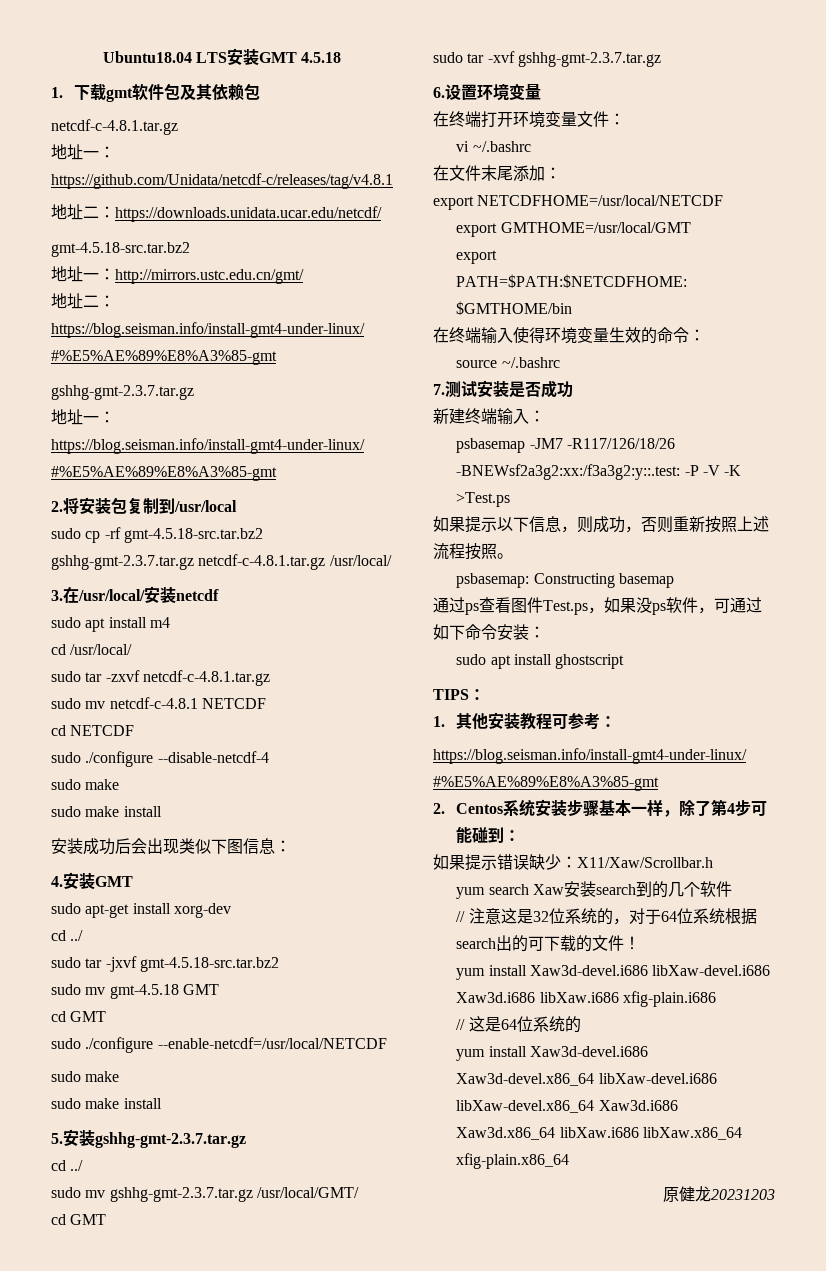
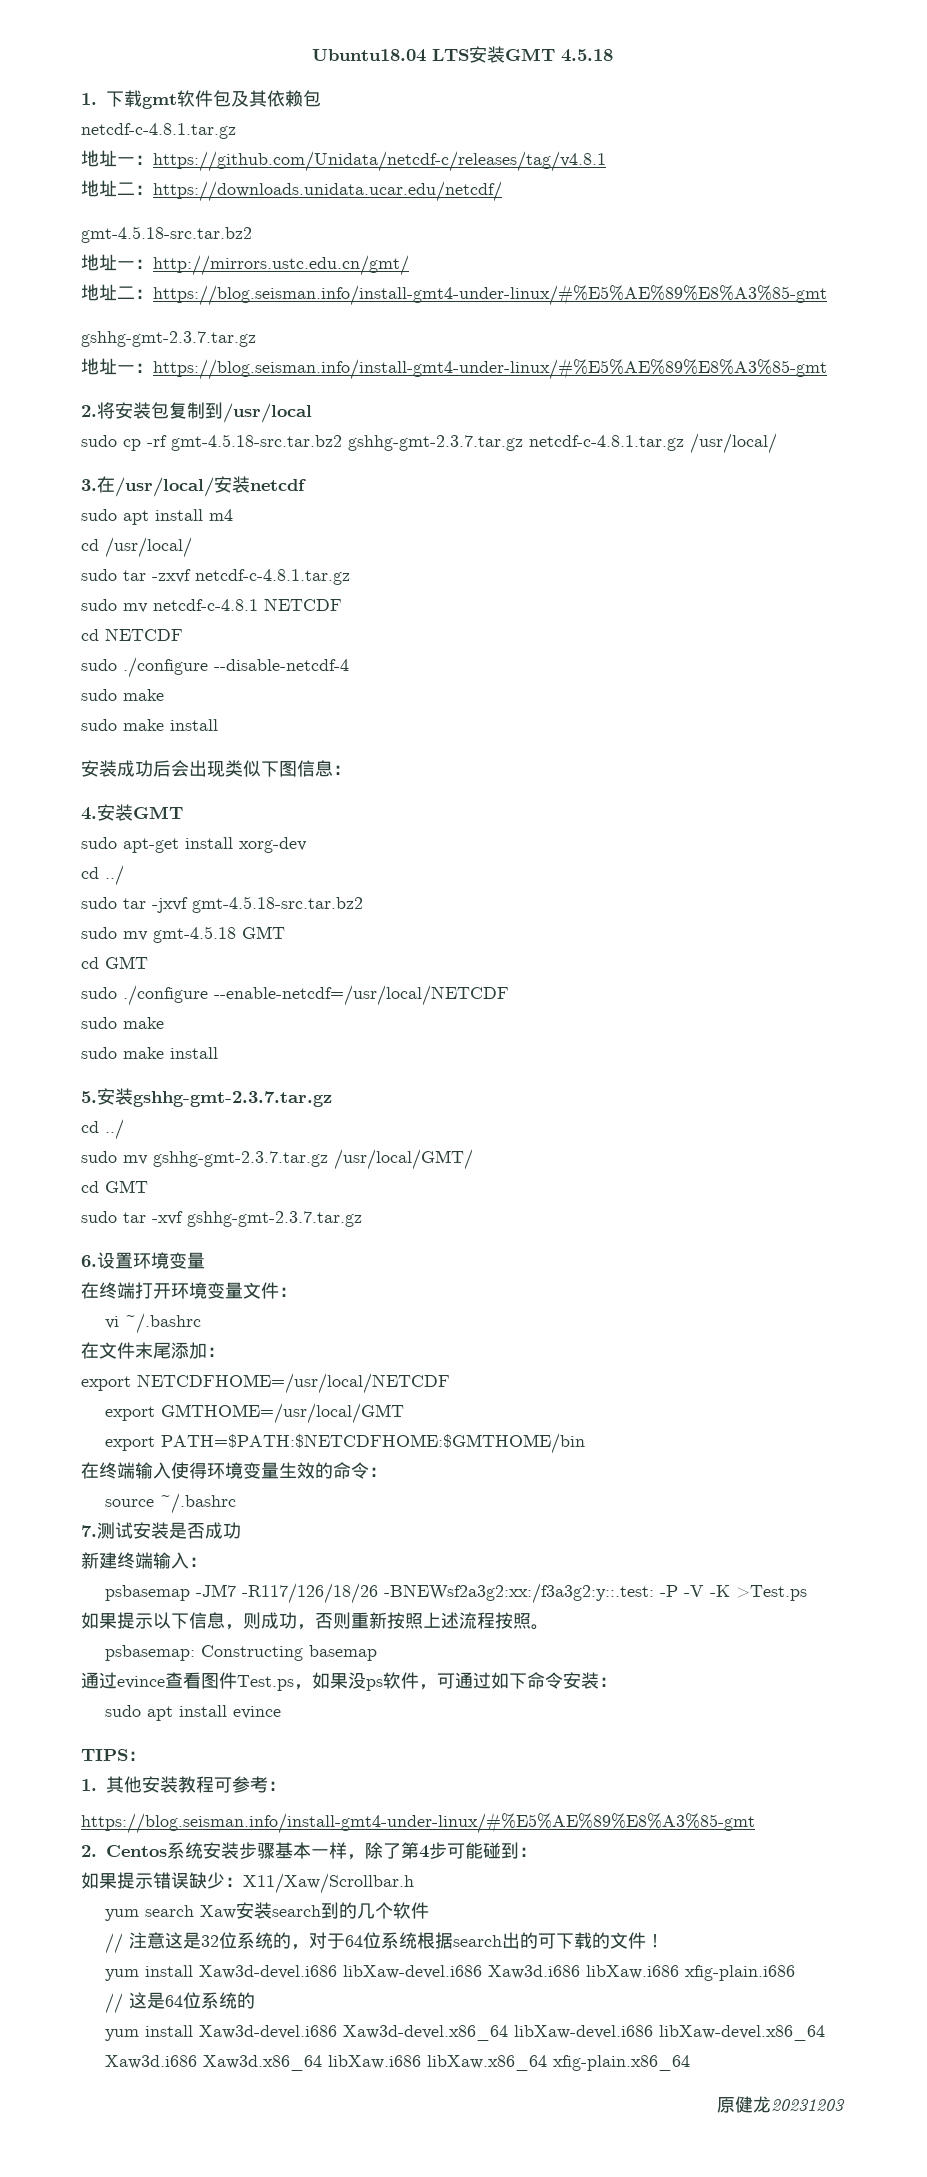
[465,603,479,615] ps -> [117,1676,165,1689] evince
[555,654,625,669] ghostscript -> [232,1706,281,1719] evince

